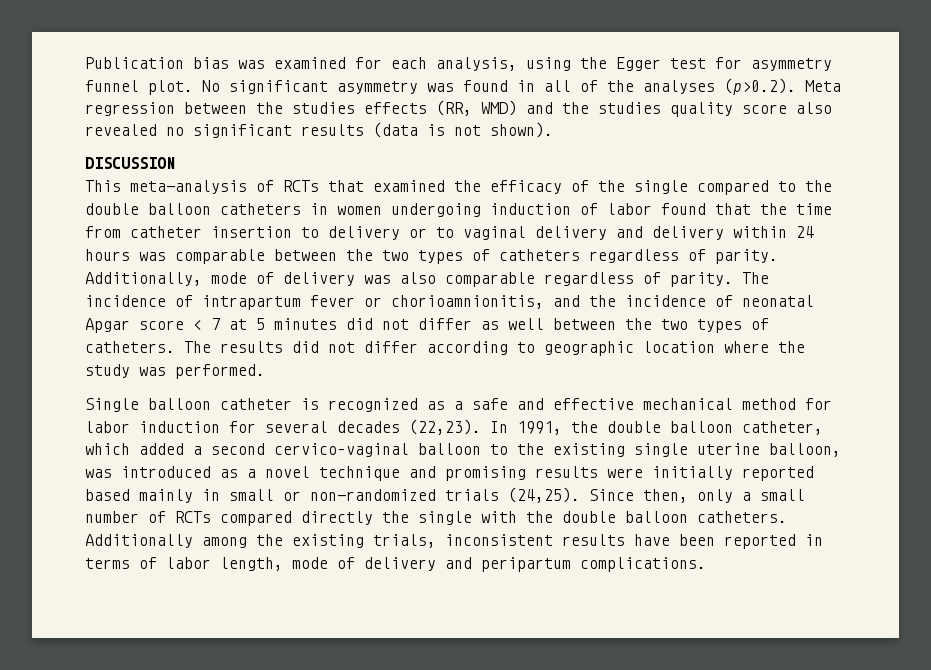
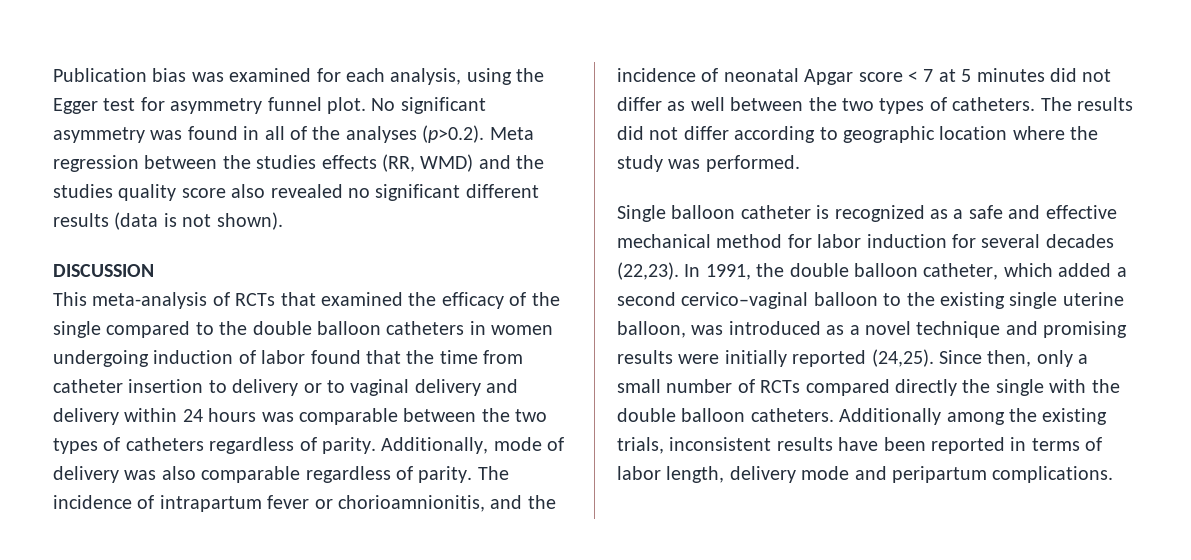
(292, 131) none -> [465,184,539,198] different
[85,489,499,503] based mainly in small or non-randomized trials -> (867, 358) none
[292,557,436,571] mode of delivery -> [729,466,850,483] delivery mode

